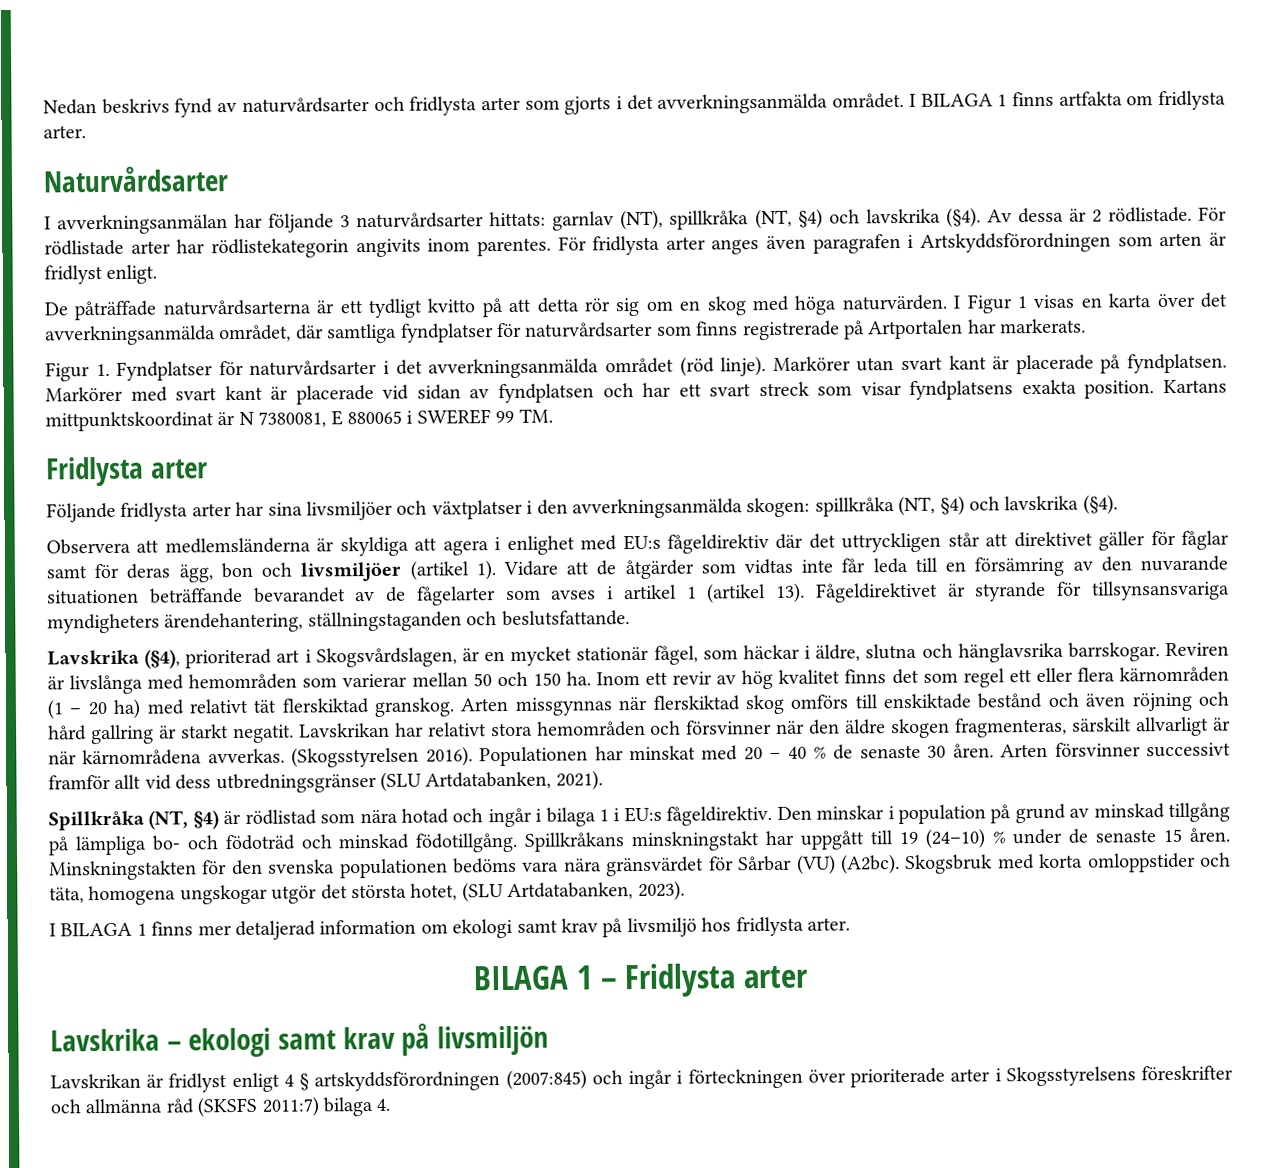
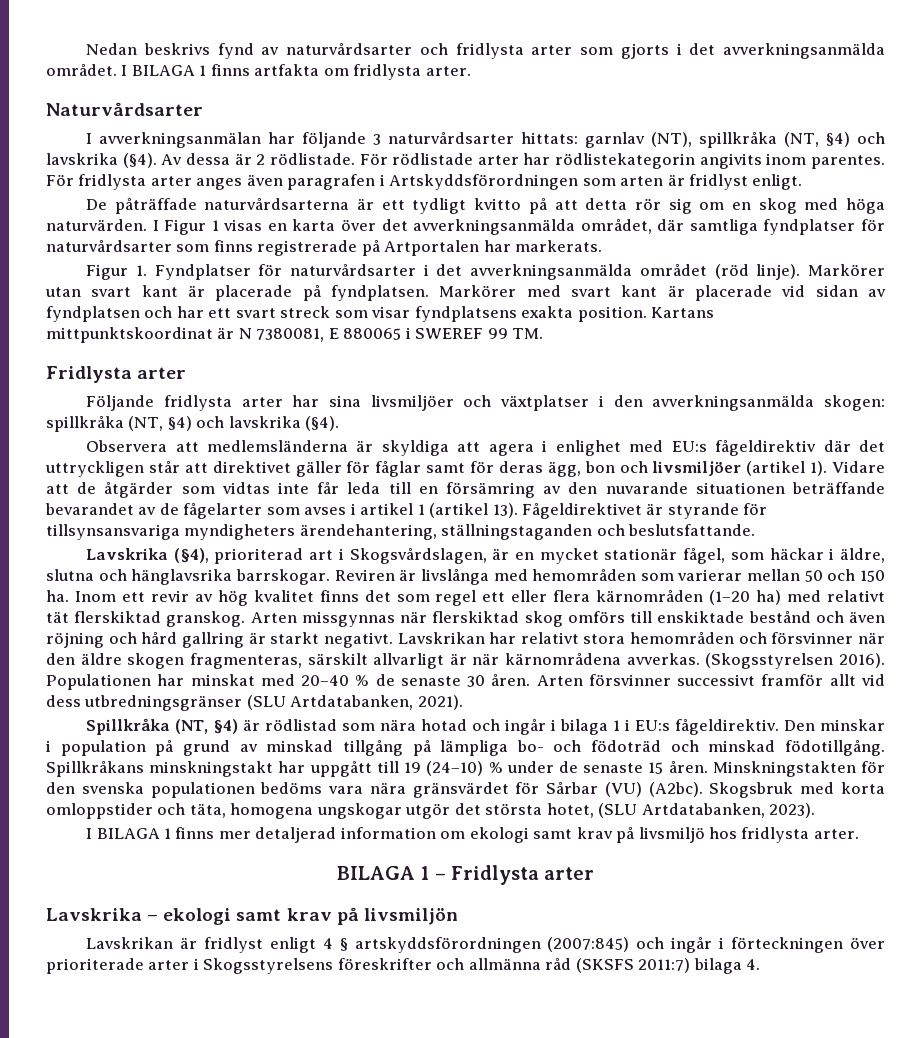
[47,699,107,720] (1 – 20 -> [709,590,751,605] (1–20
[232,724,294,744] negatit. -> [323,632,393,648] negativt.
[743,746,807,761] 20 – 40 -> [301,675,350,686] 20–40

